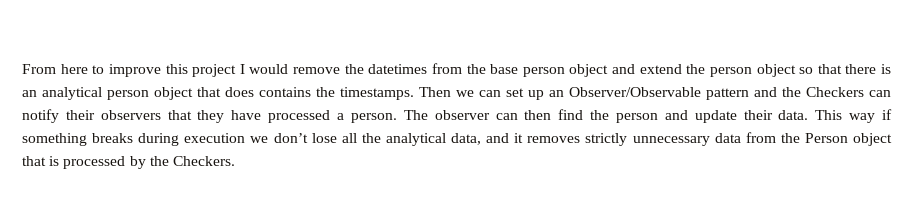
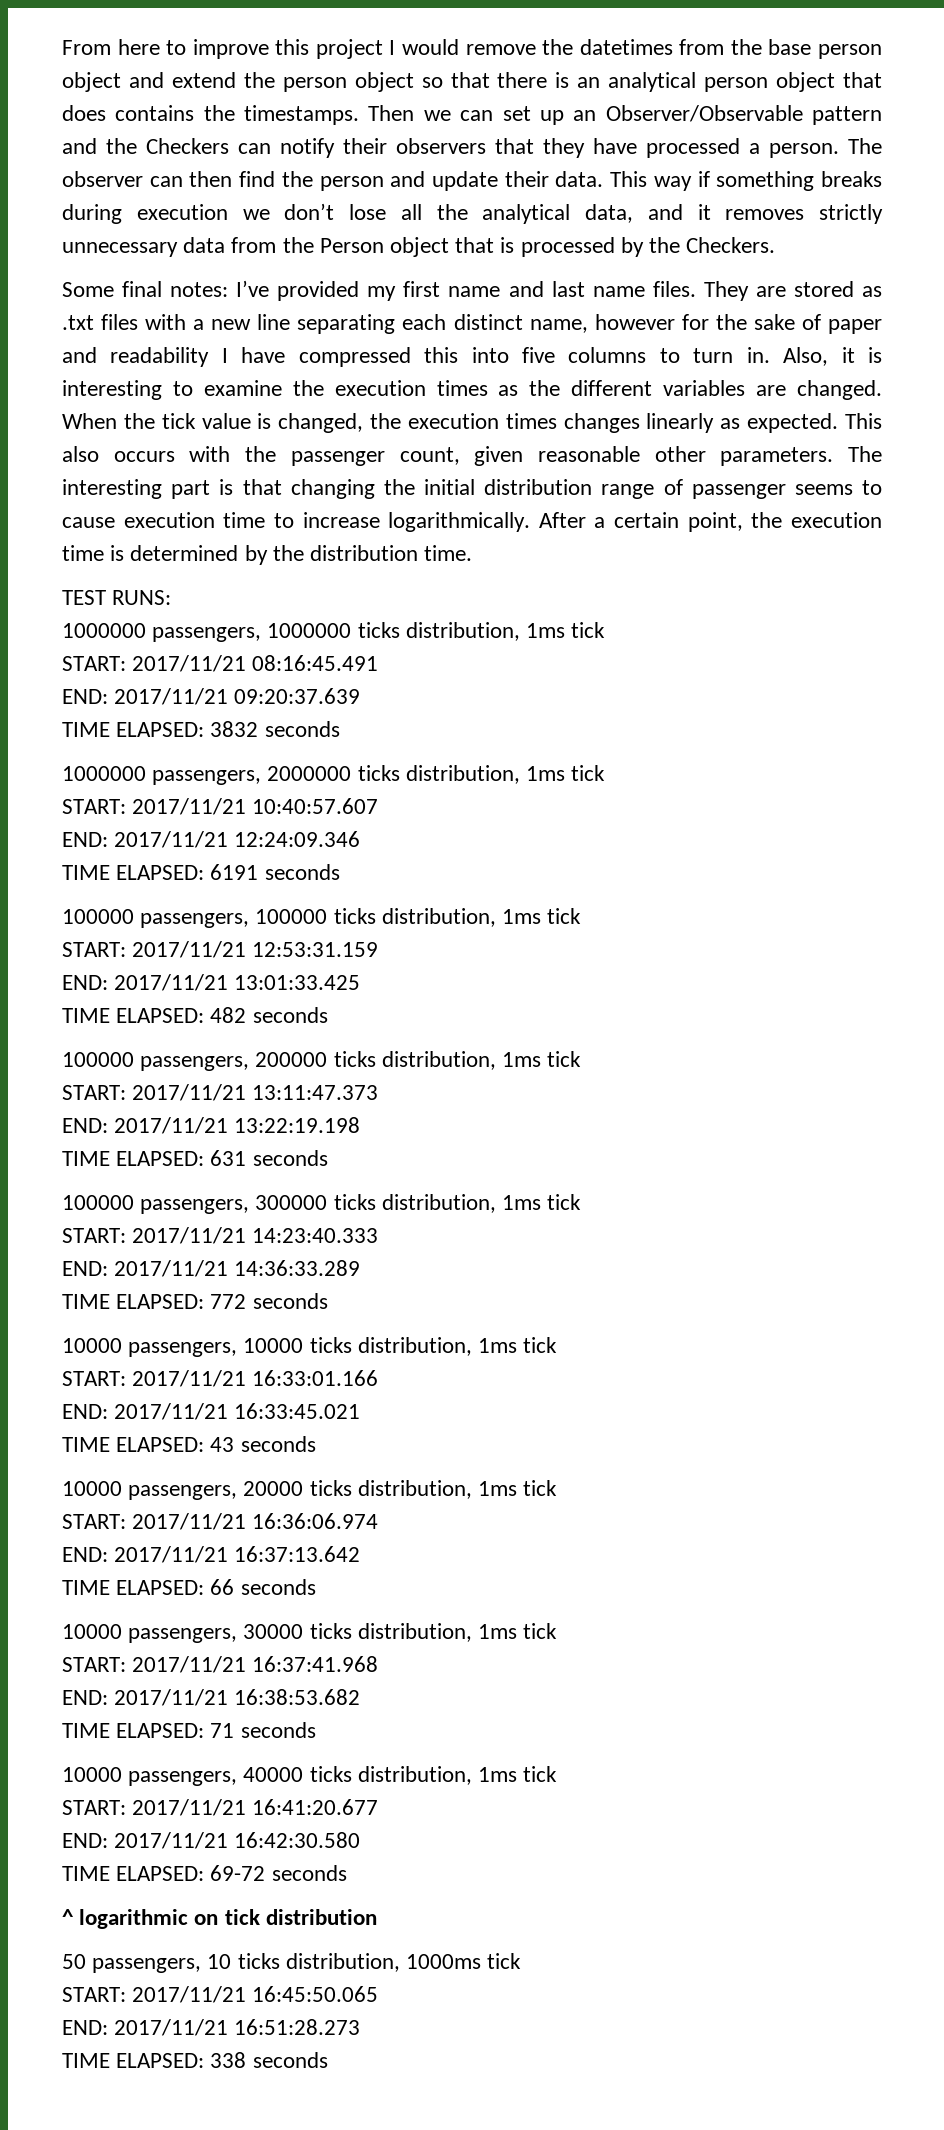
(235, 161) none -> [62,280,882,301] [62,314,882,334] [62,347,883,367] [62,380,882,400] [62,413,882,433] [62,446,882,466] [62,479,882,499] [62,512,882,532] [62,545,473,565] [62,590,172,605] [62,622,606,642] [62,655,379,672] [62,688,361,705] [62,721,340,737] [62,765,606,785] [62,798,379,815] [62,831,361,848] [62,864,340,880] [62,908,582,928] [62,941,379,958] [62,974,361,991] [62,1007,328,1023] [62,1051,582,1071] [62,1084,379,1101] [62,1117,361,1134] [62,1150,328,1166] [62,1194,582,1214] [62,1227,379,1244] [62,1260,361,1277] [62,1293,328,1309] [62,1337,558,1357] [62,1370,379,1387] [62,1403,361,1420] [62,1436,316,1452] [62,1480,558,1500] [62,1513,379,1530] [62,1546,361,1563] [62,1579,316,1595] [62,1623,558,1643] [62,1656,379,1673] [62,1689,361,1706] [62,1722,316,1738] [62,1766,558,1786] [62,1799,379,1816] [62,1832,361,1849] [62,1865,347,1881] [62,1909,377,1929] [62,1953,522,1973] [62,1986,379,2003] [62,2019,361,2036] [62,2052,328,2068] // Some final notes: I’ve provided my first name and last name files. They are stored as .txt files with a new line separating each distinct name, however for the sake of paper and readability I have compressed this into five columns to turn in. Also, it is interesting to examine the execution times as the different variables are changed. When the tick value is changed, the execution times changes linearly as expected. This also occurs with the passenger count, given reasonable other parameters. The interesting part is that changing the initial distribution range of passenger seems to cause execution time to increase logarithmically. After a certain point, the execution time is determined by the distribution time. // TEST RUNS: // 1000000 passengers, 1000000 ticks distribution, 1ms tick // START: 2017/11/21 08:16:45.491 // END: 2017/11/21 09:20:37.639 // TIME ELAPSED: 3832 seconds // 1000000 passengers, 2000000 ticks distribution, 1ms tick // START: 2017/11/21 10:40:57.607 // END: 2017/11/21 12:24:09.346 // TIME ELAPSED: 6191 seconds // 100000 passengers, 100000 ticks distribution, 1ms tick // START: 2017/11/21 12:53:31.159 // END: 2017/11/21 13:01:33.425 // TIME ELAPSED: 482 seconds // 100000 passengers, 200000 ticks distribution, 1ms tick // START: 2017/11/21 13:11:47.373 // END: 2017/11/21 13:22:19.198 // TIME ELAPSED: 631 seconds // 100000 passengers, 300000 ticks distribution, 1ms tick // START: 2017/11/21 14:23:40.333 // END: 2017/11/21 14:36:33.289 // TIME ELAPSED: 772 seconds // 10000 passengers, 10000 ticks distribution, 1ms tick // START: 2017/11/21 16:33:01.166 // END: 2017/11/21 16:33:45.021 // TIME ELAPSED: 43 seconds // 10000 passengers, 20000 ticks distribution, 1ms tick // START: 2017/11/21 16:36:06.974 // END: 2017/11/21 16:37:13.642 // TIME ELAPSED: 66 seconds // 10000 passengers, 30000 ticks distribution, 1ms tick // START: 2017/11/21 16:37:41.968 // END: 2017/11/21 16:38:53.682 // TIME ELAPSED: 71 seconds // 10000 passengers, 40000 ticks distribution, 1ms tick // START: 2017/11/21 16:41:20.677 // END: 2017/11/21 16:42:30.580 // TIME ELAPSED: 69-72 seconds // ^ logarithmic on tick distribution // 50 passengers, 10 ticks distribution, 1000ms tick // START: 2017/11/21 16:45:50.065 // END: 2017/11/21 16:51:28.273 // TIME ELAPSED: 338 seconds

